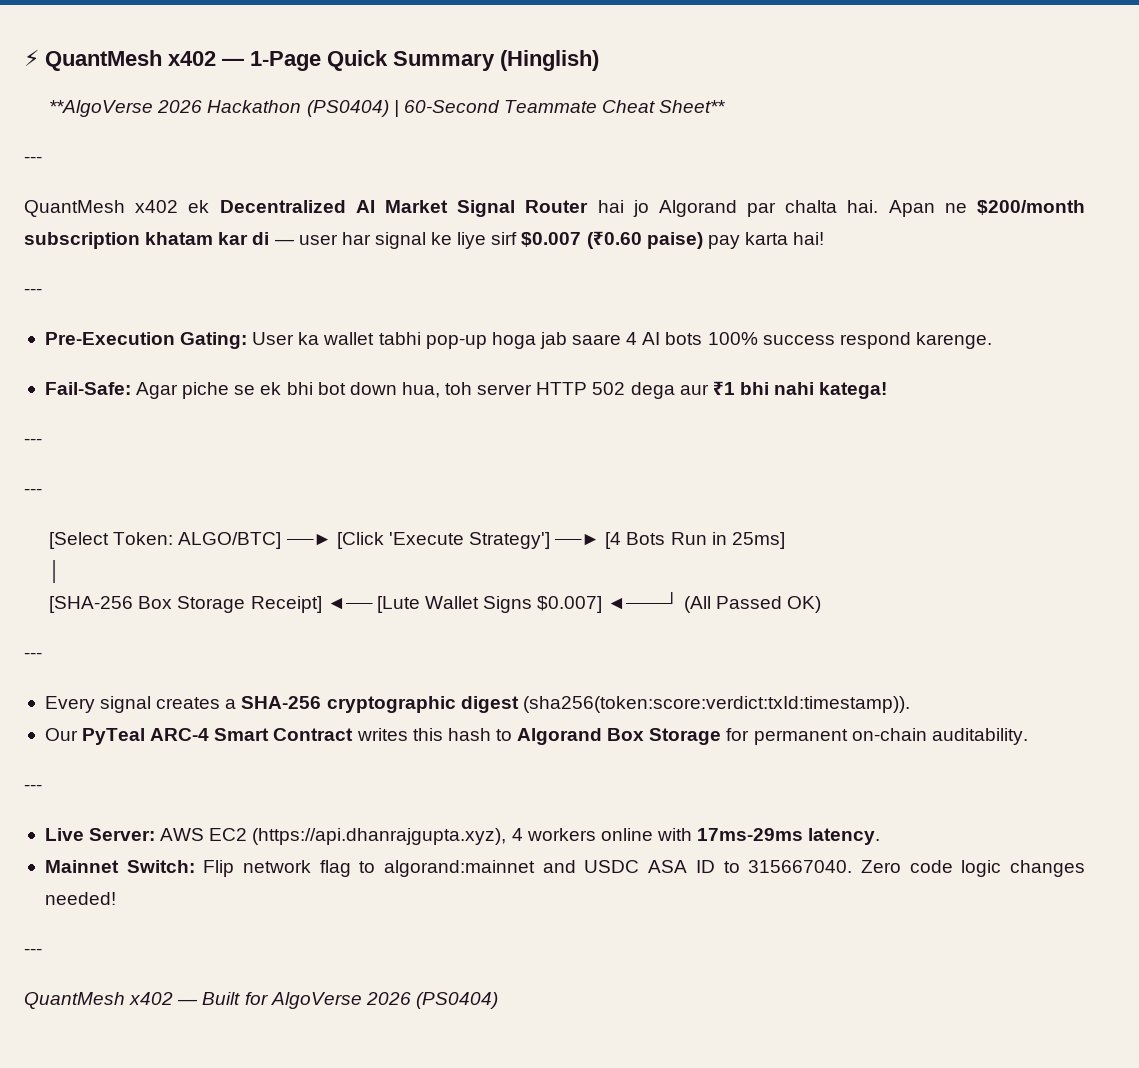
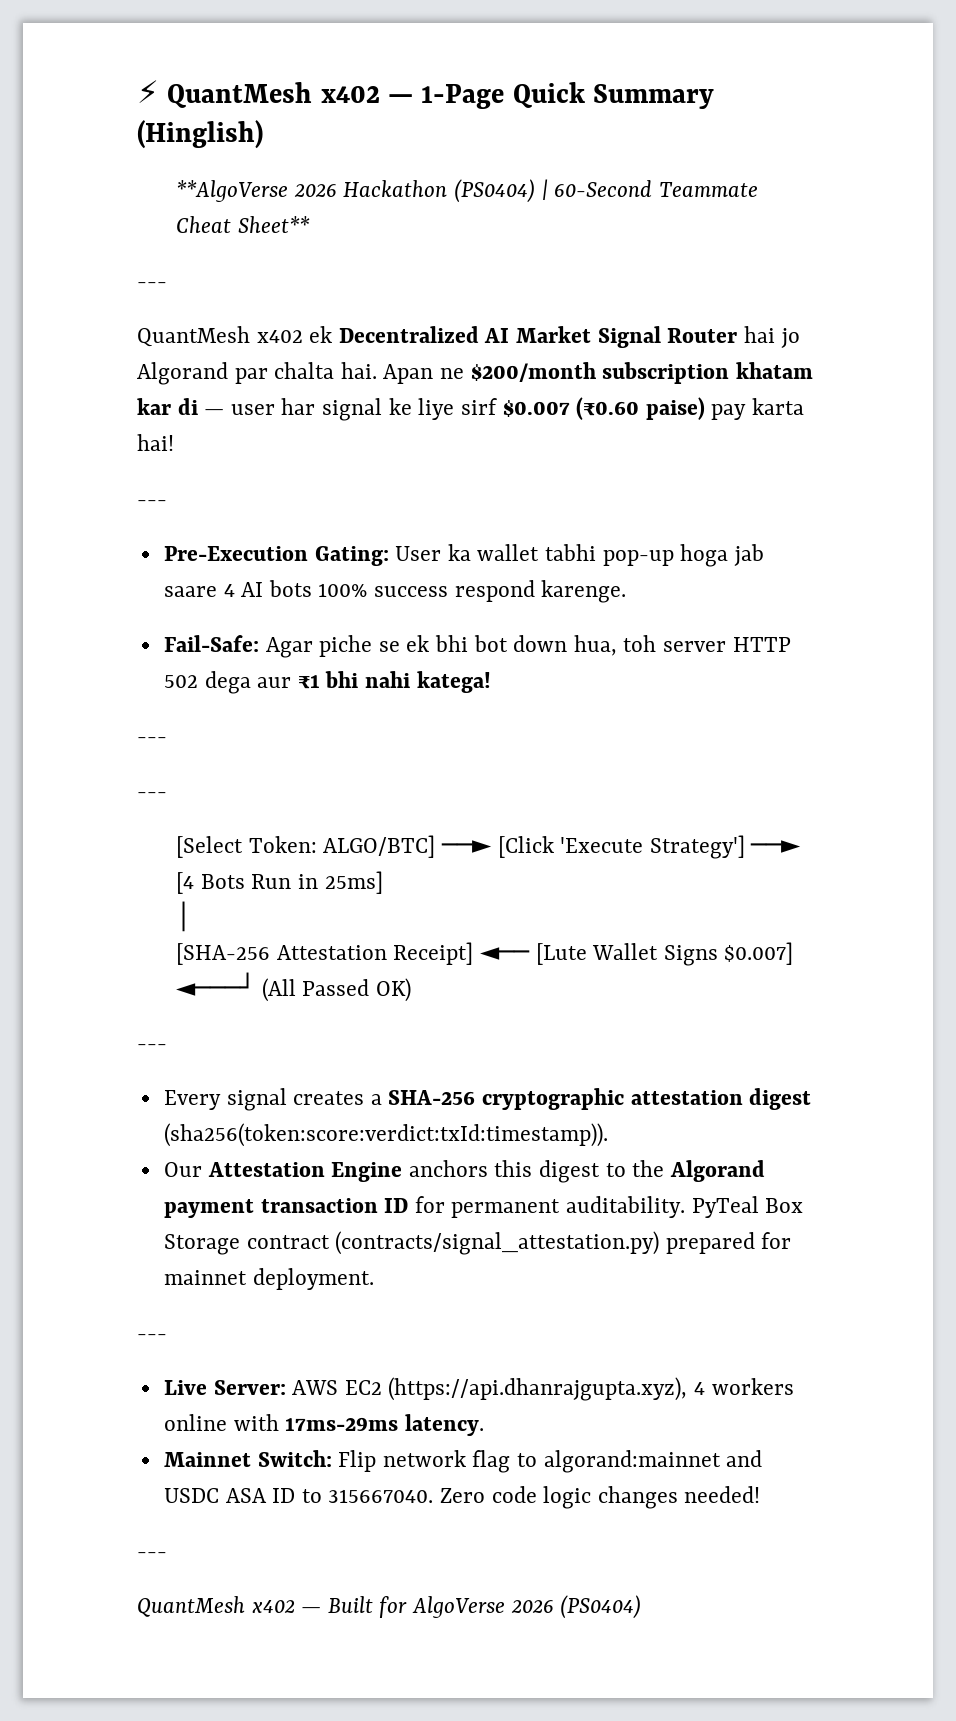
[138,596,246,613] Box Storage -> [276,945,387,960] Attestation
(456, 704) none -> [630,1090,743,1105] attestation
[82,728,1028,745] PyTeal ARC-4 Smart Contract writes this hash to Algorand Box Storage for permanent on-chain auditability. -> [207,1160,765,1183] [163,1196,804,1218] [163,1231,792,1255] [163,1268,374,1290] Attestation Engine anchors this digest to the Algorand payment transaction ID for permanent auditability. PyTeal Box Storage contract (contracts/signal_attestation.py) prepared for mainnet deployment.

